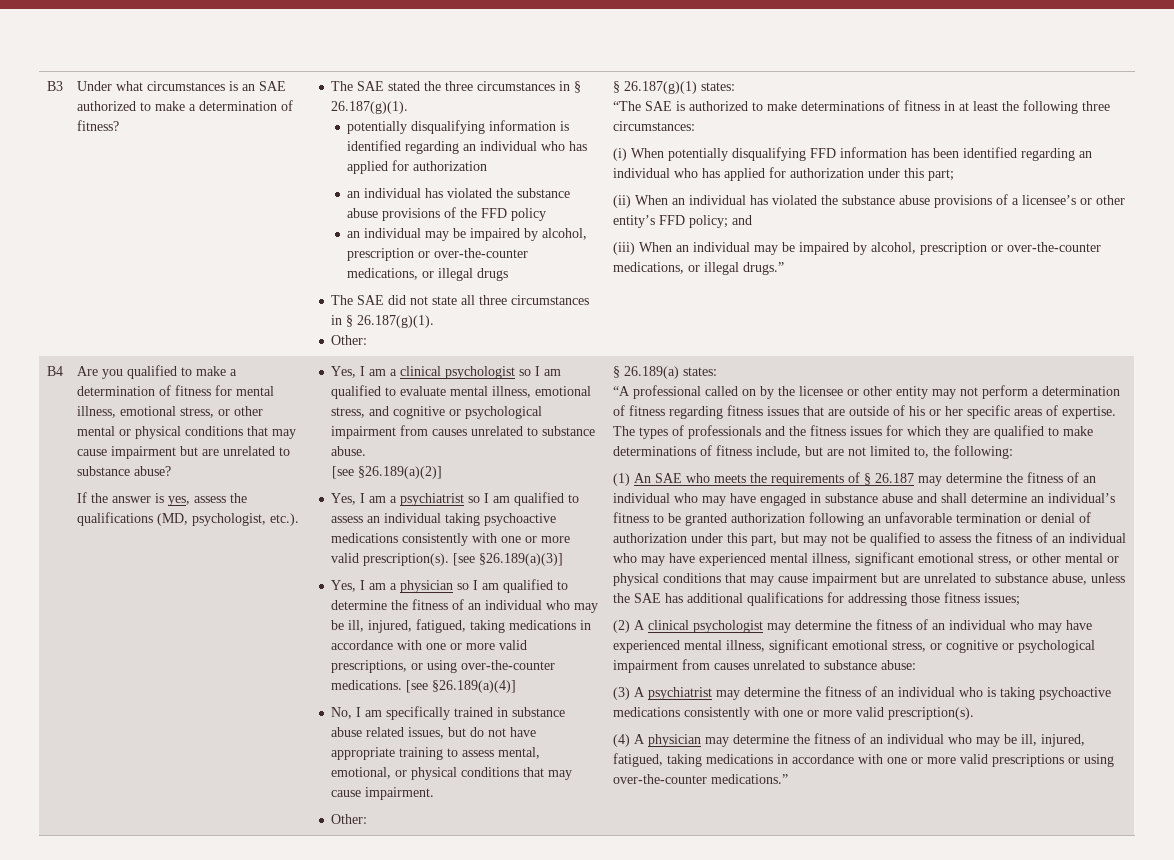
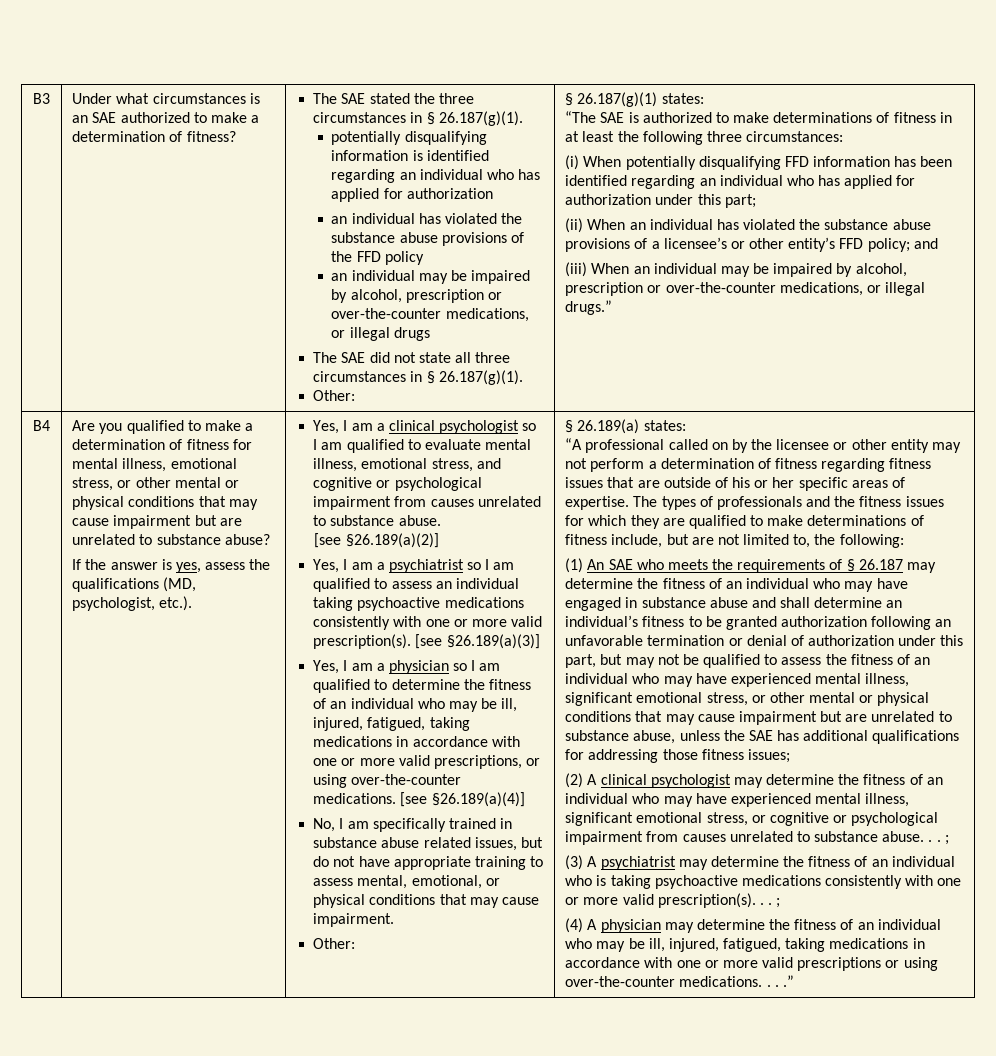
[881,660,917,670] abuse: -> [882,831,949,845] abuse. . . ;
(975, 713) none -> [759,898,781,908] . . ;
[711,774,789,784] medications.” -> [679,975,794,987] medications. . . .”

